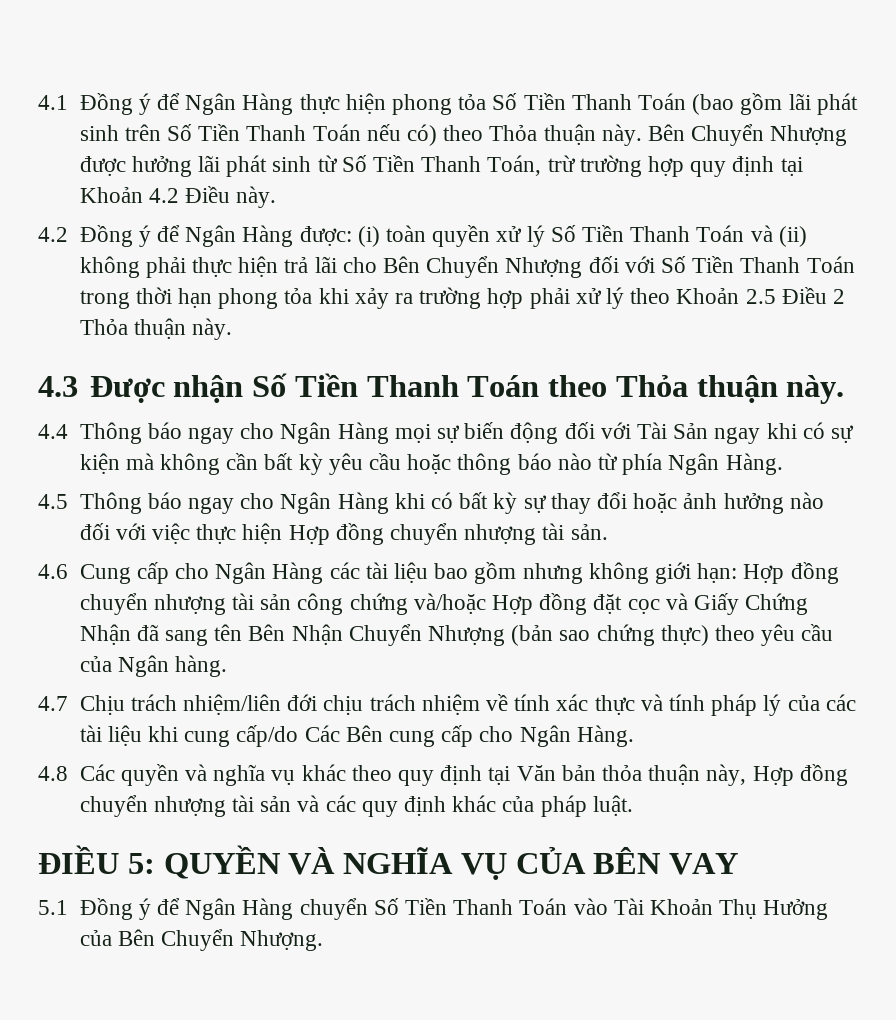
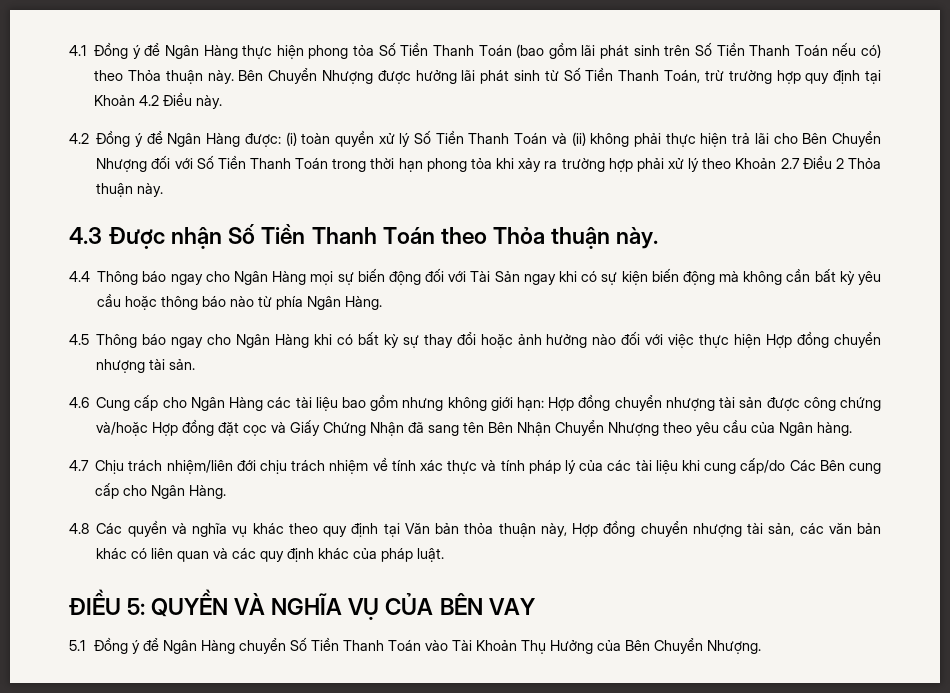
[745,289,776,304] 2.5 -> [780,158,800,169] 2.7
(120, 463) none -> [651,268,715,285] biến động
(292, 602) none -> [766,397,800,411] được
[511,624,709,646] (bản sao chứng thực) -> (660, 429) none
[260,796,292,812] sản -> [768,523,881,536] [96,548,210,562] sản, các văn bản khác có liên quan

